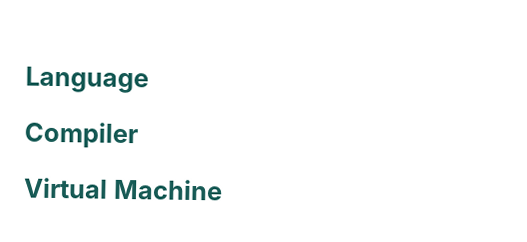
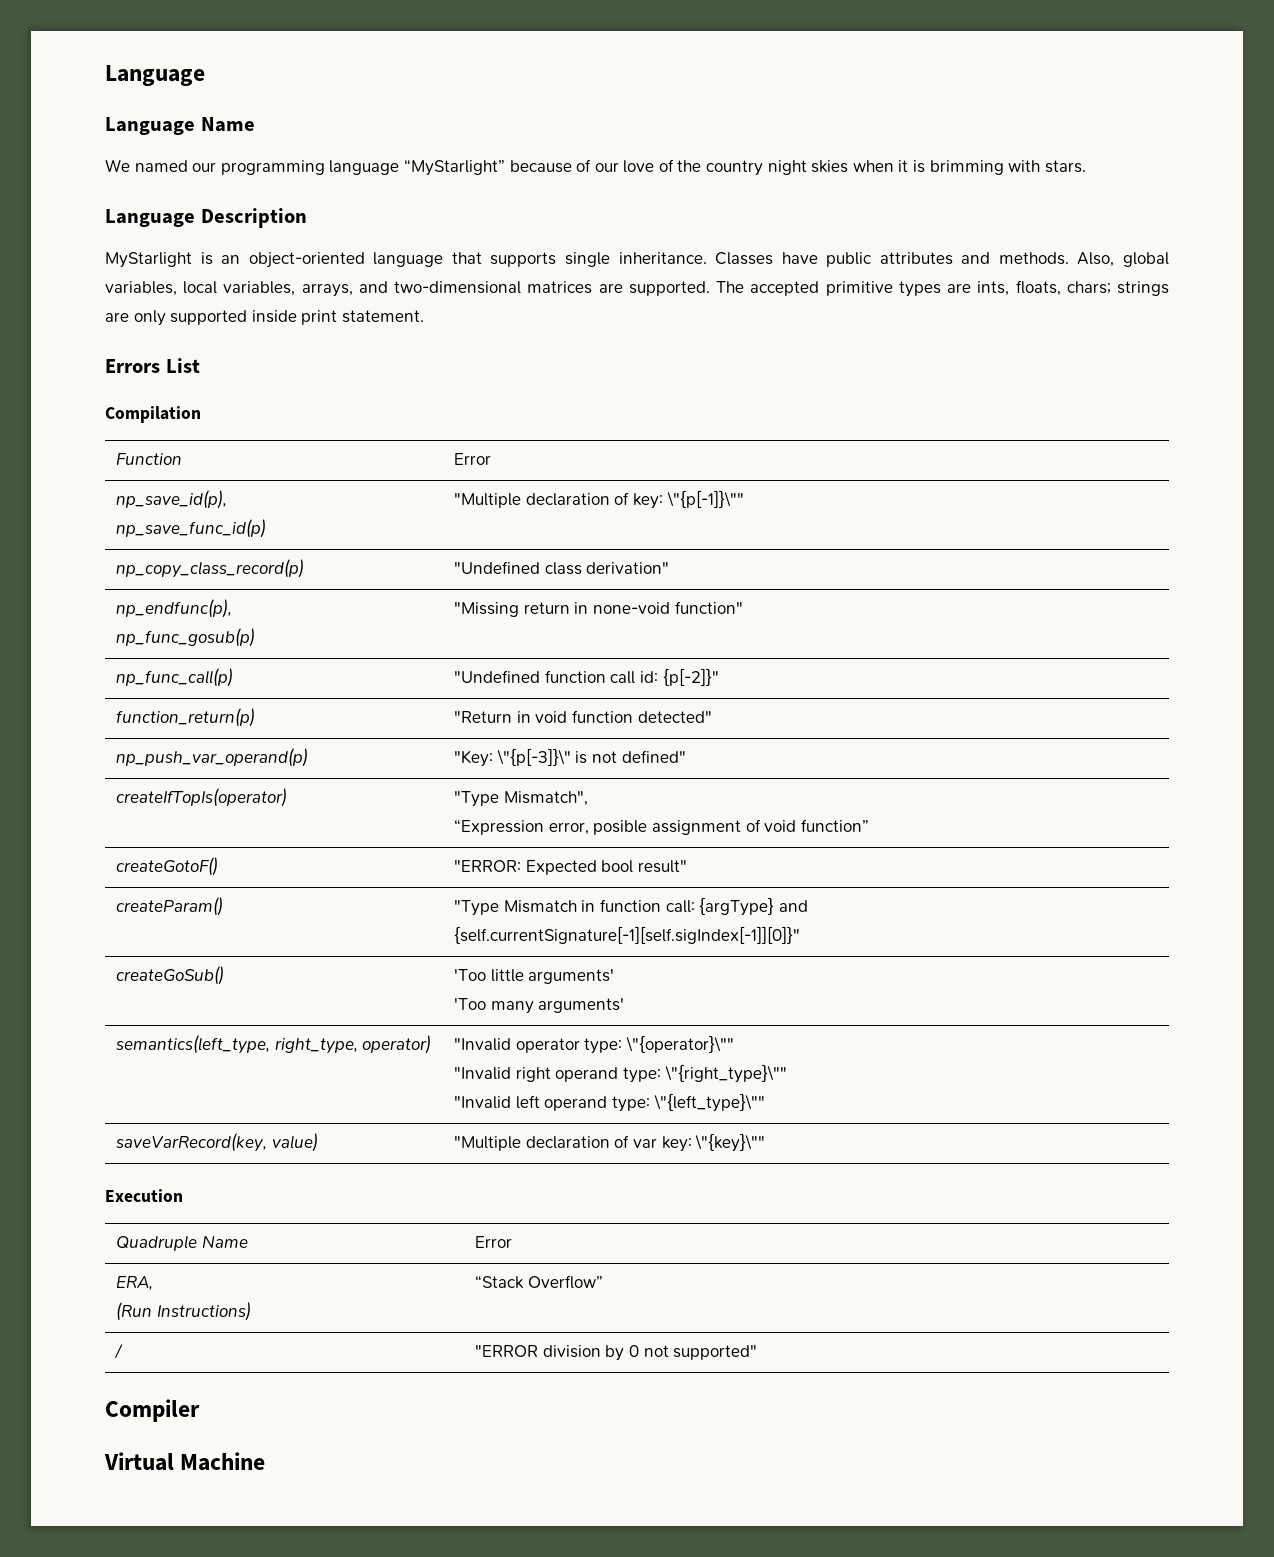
[25,66,149,94] Language -> [105,65,205,86] [105,117,255,135] [105,159,1086,176] [105,208,307,228] [105,252,1169,268] [105,280,1170,297] [105,310,424,326] [105,358,200,373] [105,406,201,423] [116,453,183,465] [454,453,492,465] [116,490,228,509] [116,519,267,538] [454,490,744,509] [116,559,305,578] [454,561,670,575] [116,599,233,618] [116,628,256,647] [454,601,743,617] [116,668,234,687] [454,668,719,686] [116,708,256,727] [454,710,712,723] [116,748,309,767] [454,748,686,767] [116,788,288,807] [454,791,588,807] [454,819,869,835] [116,857,219,876] [454,860,688,875] [116,897,224,916] [454,897,808,916] [454,926,801,944] [116,966,225,985] [454,969,615,984] [454,998,625,1014] [116,1035,432,1054] [454,1035,735,1054] [454,1064,787,1083] [454,1093,765,1112] [116,1133,318,1152] [454,1133,766,1152] [105,1189,183,1202] [116,1235,248,1251] [475,1236,513,1248] [116,1276,154,1291] [116,1302,251,1321] [475,1275,603,1289] [114,1343,124,1359] [475,1345,758,1361] Language // Language Name // We named our programming language “MyStarlight” because of our love of the country night skies when it is brimming with stars. // Language Description // MyStarlight is an object-oriented language that supports single inheritance. Classes have public attributes and methods. Also, global variables, local variables, arrays, and two-dimensional matrices are supported. The accepted primitive types are ints, floats, chars; strings are only supported inside print statement. // Errors List // Compilation // Function | Error // np_save_id(p), // np_save_func_id(p) | "Multiple declaration of key: \"{p[-1]}\"" // np_copy_class_record(p) | "Undefined class derivation" // np_endfunc(p), // np_func_gosub(p) | "Missing return in none-void function" // np_func_call(p) | "Undefined function call id: {p[-2]}" // function_return(p) | "Return in void function detected" // np_push_var_operand(p) | "Key: \"{p[-3]}\" is not defined" // createIfTopIs(operator) | "Type Mismatch", // “Expression error, posible assignment of void function” // createGotoF() | "ERROR: Expected bool result" // createParam() | "Type Mismatch in function call: {argType} and {self.currentSignature[-1][self.sigIndex[-1]][0]}" // createGoSub() | 'Too little arguments' // 'Too many arguments' // semantics(left_type, right_type, operator) | "Invalid operator type: \"{operator}\"" // "Invalid right operand type: \"{right_type}\"" // "Invalid left operand type: \"{left_type}\"" // saveVarRecord(key, value) | "Multiple declaration of var key: \"{key}\"" // Execution // Quadruple Name | Error // ERA, // (Run Instructions) | “Stack Overflow” // / | "ERROR division by 0 not supported"

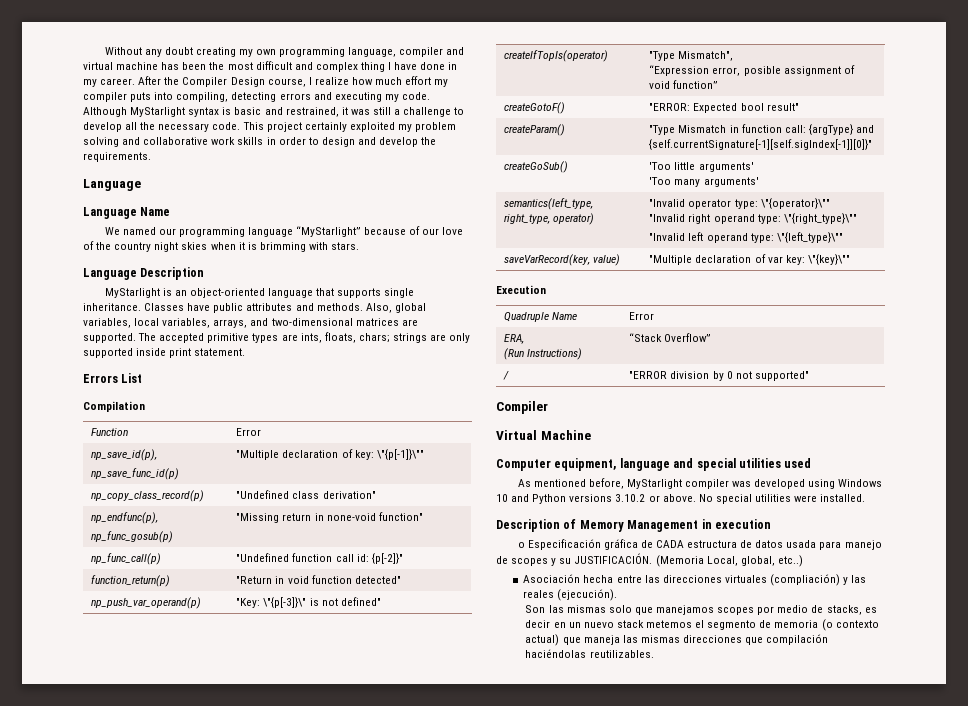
(105, 75) none -> [104,47,465,57] [83,61,458,72] [83,76,449,87] [83,92,430,102] [83,107,465,117] [83,122,457,132] [83,137,437,147] [83,152,151,162] Without any doubt creating my own programming language, compiler and virtual machine has been the most difficult and complex thing I have done in my career. After the Compiler Design course, I realize how much effort my compiler puts into compiling, detecting errors and executing my code. Although MyStarlight syntax is basic and restrained, it was still a challenge to develop all the necessary code. This project certainly exploited my problem solving and collaborative work skills in order to design and develop the requirements. //
(266, 1461) none -> [496,458,812,471] [517,478,883,489] [496,494,866,504] [496,519,771,532] [517,539,882,550] [496,553,803,567] [523,574,867,586] [523,589,618,601] [525,605,877,615] [525,619,879,631] [525,634,829,646] [525,649,654,658] // Computer equipment, language and special utilities used // As mentioned before, MyStarlight compiler was developed using Windows 10 and Python versions 3.10.2 or above. No special utilities were installed. // Description of Memory Management in execution // o Especificación gráfica de CADA estructura de datos usada para manejo de scopes y su JUSTIFICACIÓN. (Memoria Local, global, etc..) // Asociación hecha entre las direcciones virtuales (compliación) y las reales (ejecución). // Son las mismas solo que manejamos scopes por medio de stacks, es decir en un nuevo stack metemos el segmento de memoria (o contexto actual) que maneja las mismas direcciones que compilación haciéndolas reutilizables.

